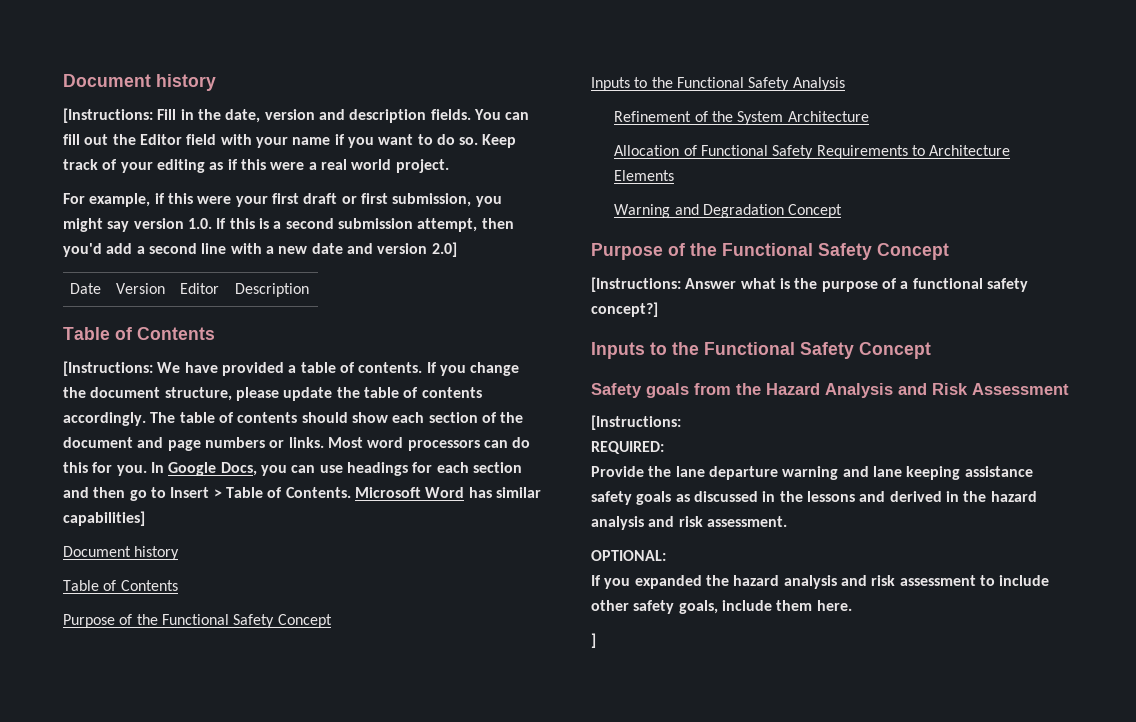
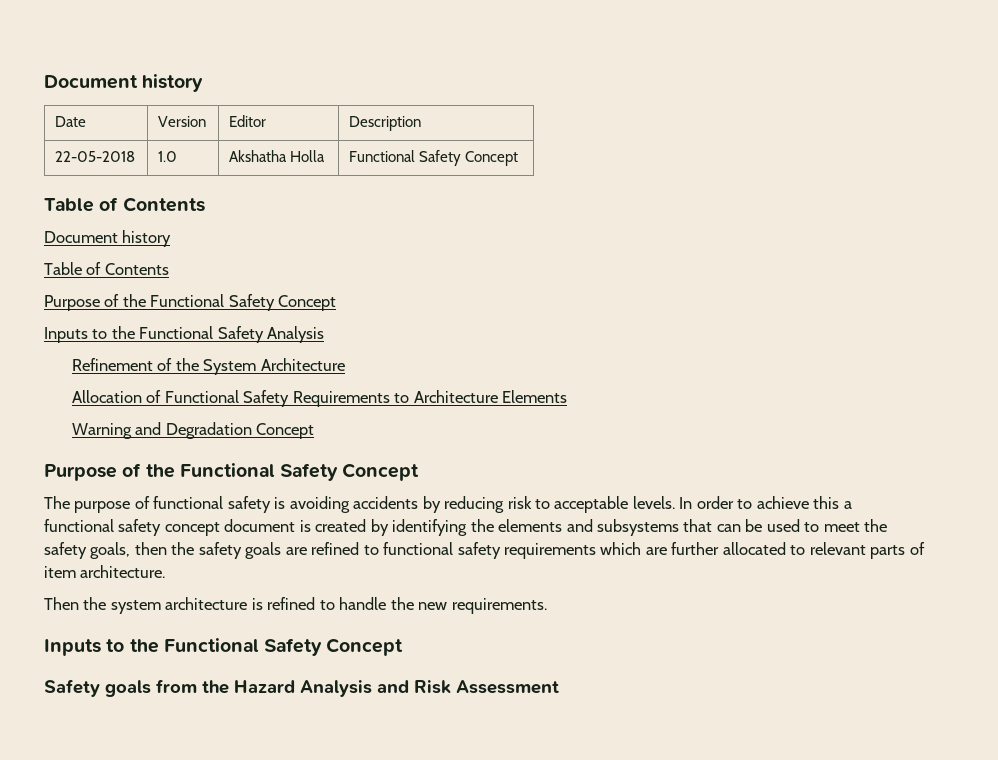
[63,74,216,91] [63,108,530,123] [63,134,517,148] [63,159,449,173] [63,193,502,207] [63,218,514,232] [63,242,457,257] [70,283,102,294] [116,283,166,294] [180,283,220,294] [235,283,310,297] [63,327,215,340] [63,361,520,376] [63,387,482,401] [63,412,524,426] [63,437,531,451] [63,462,522,476] [63,487,541,501] [63,511,145,526] Document history // [Instructions: Fill in the date, version and description fields. You can fill out the Editor field with your name if you want to do so. Keep track of your editing as if this were a real world project. // For example, if this were your first draft or first submission, you might say version 1.0. If this is a second submission attempt, then you'd add a second line with a new date and version 2.0] // Date | Version | Editor | Description // Table of Contents // [Instructions: We have provided a table of contents. If you change the document structure, please update the table of contents accordingly. The table of contents should show each section of the document and page numbers or links. Most word processors can do this for you. In Google Docs, you can use headings for each section and then go to Insert > Table of Contents. Microsoft Word has similar capabilities] -> [44,74,204,92] [55,116,87,127] [158,116,207,127] [229,115,267,127] [349,116,422,131] [55,151,136,162] [158,151,178,162] [229,150,326,162] [349,150,519,166] [44,197,205,212] Document history // Date | Version | Editor | Description // 22-05-2018 | 1.0 | Akshatha Holla | Functional Safety Concept // Table of Contents
[591,277,1028,292] [591,302,658,317] [Instructions: Answer what is the purpose of a functional safety concept?] -> [44,496,852,513] [44,519,888,536] [44,542,925,559] [44,565,166,578] [44,597,547,614] The purpose of functional safety is avoiding accidents by reducing risk to acceptable levels. In order to achieve this a functional safety concept document is created by identifying the elements and subsystems that can be used to meet the safety goals, then the safety goals are refined to functional safety requirements which are further allocated to relevant parts of item architecture. // Then the system architecture is refined to handle the new requirements.
[591,415,681,430] [591,441,664,454] [591,466,1033,480] [591,491,1037,505] [591,516,787,530] [591,550,666,561] [591,575,1050,589] [591,600,852,614] [591,633,596,648] // [Instructions: // REQUIRED: // Provide the lane departure warning and lane keeping assistance safety goals as discussed in the lessons and derived in the hazard analysis and risk assessment. // OPTIONAL: // If you expanded the hazard analysis and risk assessment to include other safety goals, include them here. // ] -> (559, 687) none

